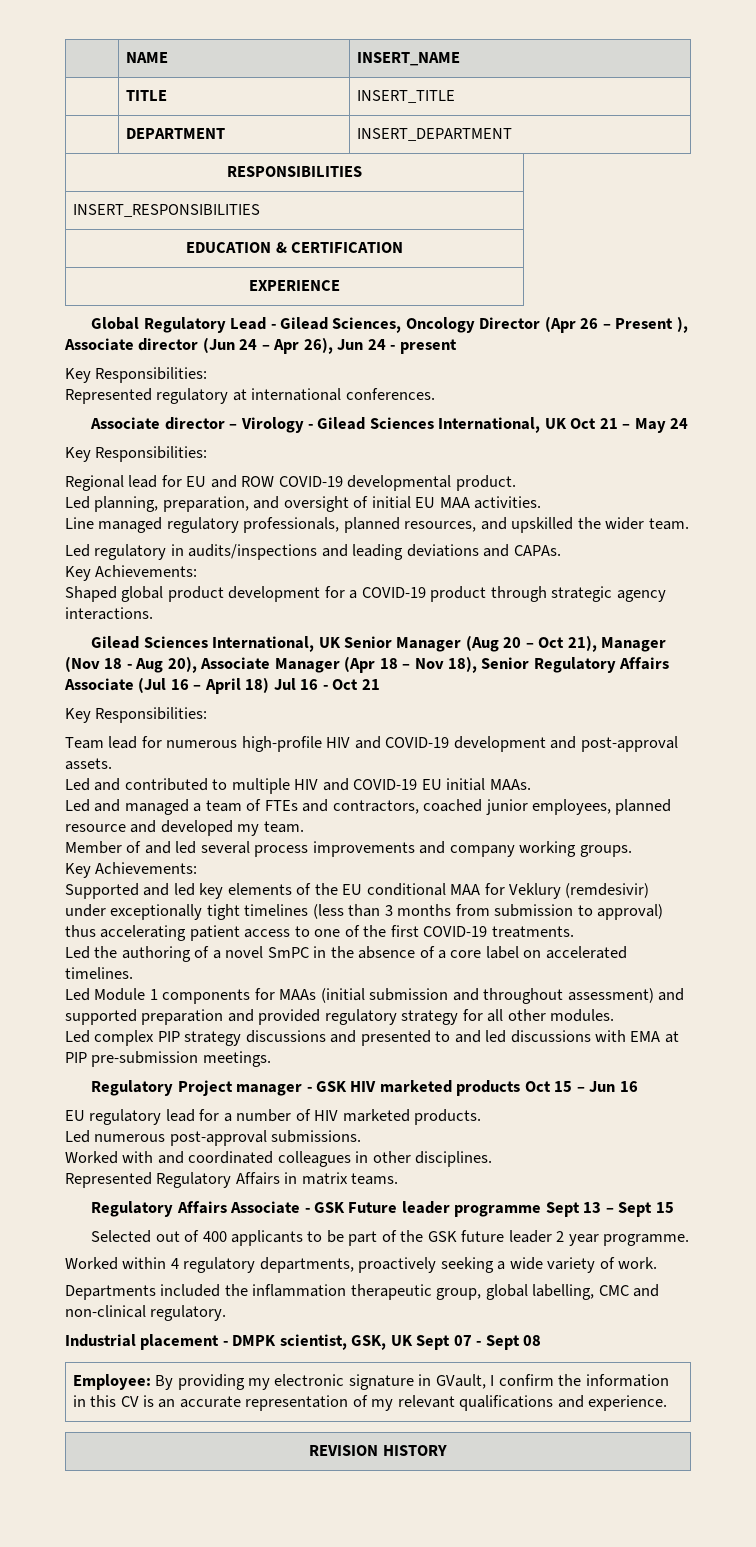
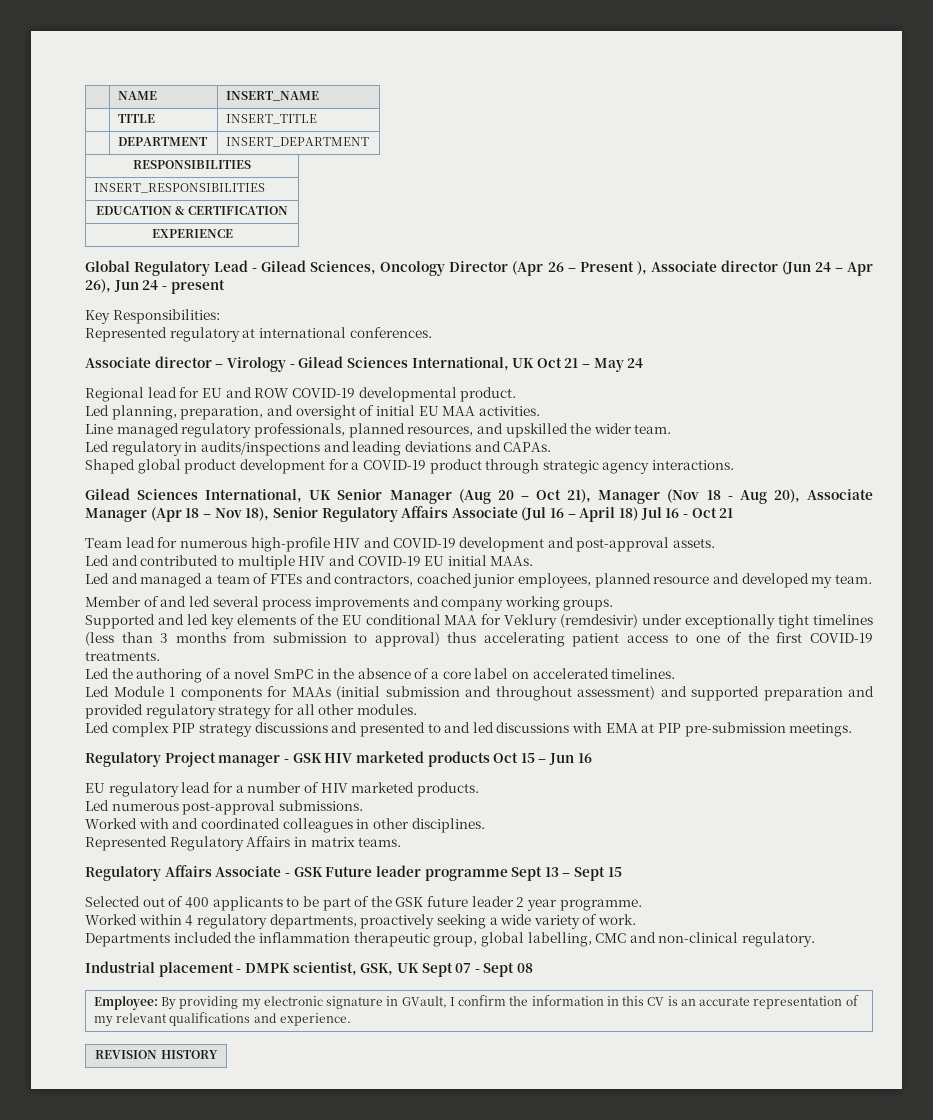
[65,446,208,462] // Key Responsibilities: -> (644, 363) none
[65,565,198,581] // Key Achievements: -> (552, 447) none
[65,707,208,723] // Key Responsibilities: -> (734, 513) none
[65,862,198,878] // Key Achievements: -> (614, 605) none

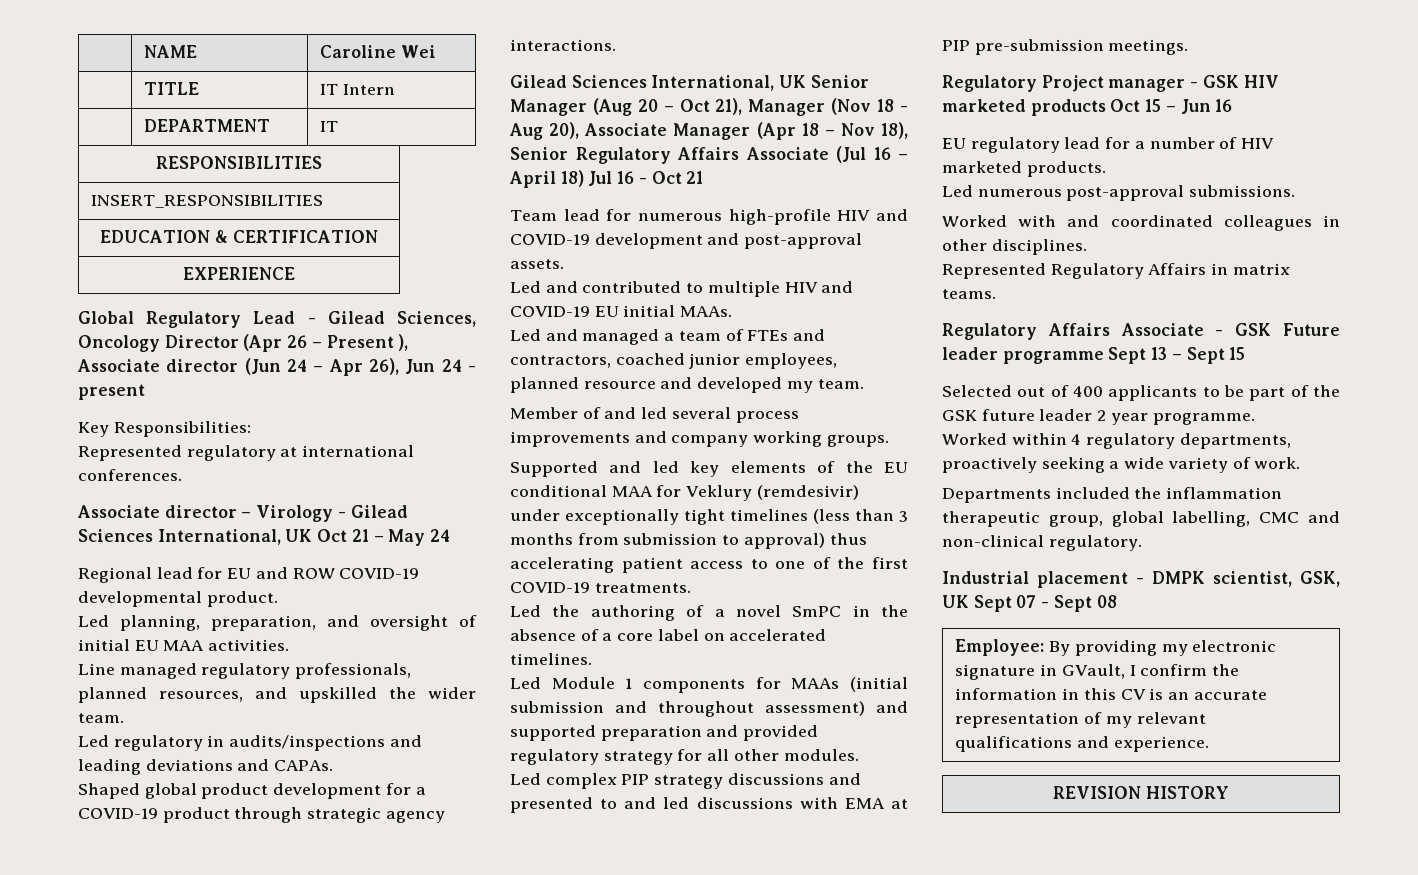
[225,91,319,101] INSERT_NAME -> [320,45,437,58] Caroline Wei
[225,114,317,124] INSERT_TITLE -> [320,84,396,95] IT Intern
[225,137,369,147] INSERT_DEPARTMENT -> [320,121,339,132] IT

